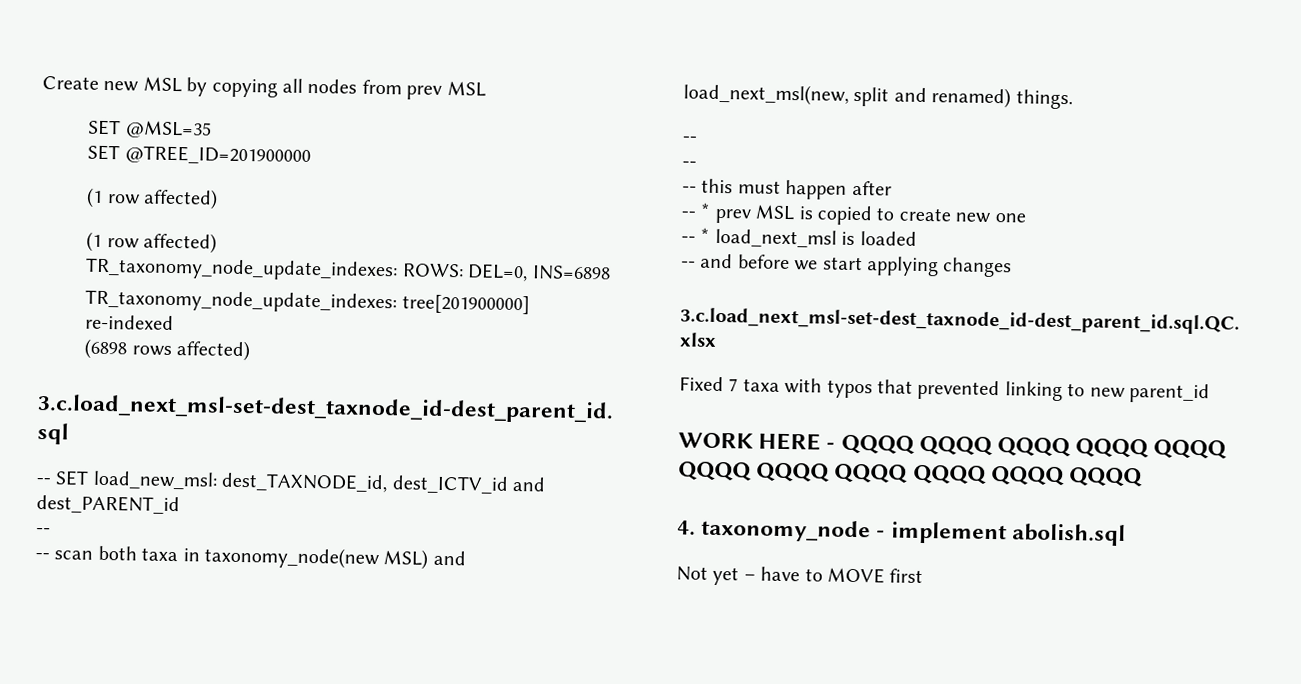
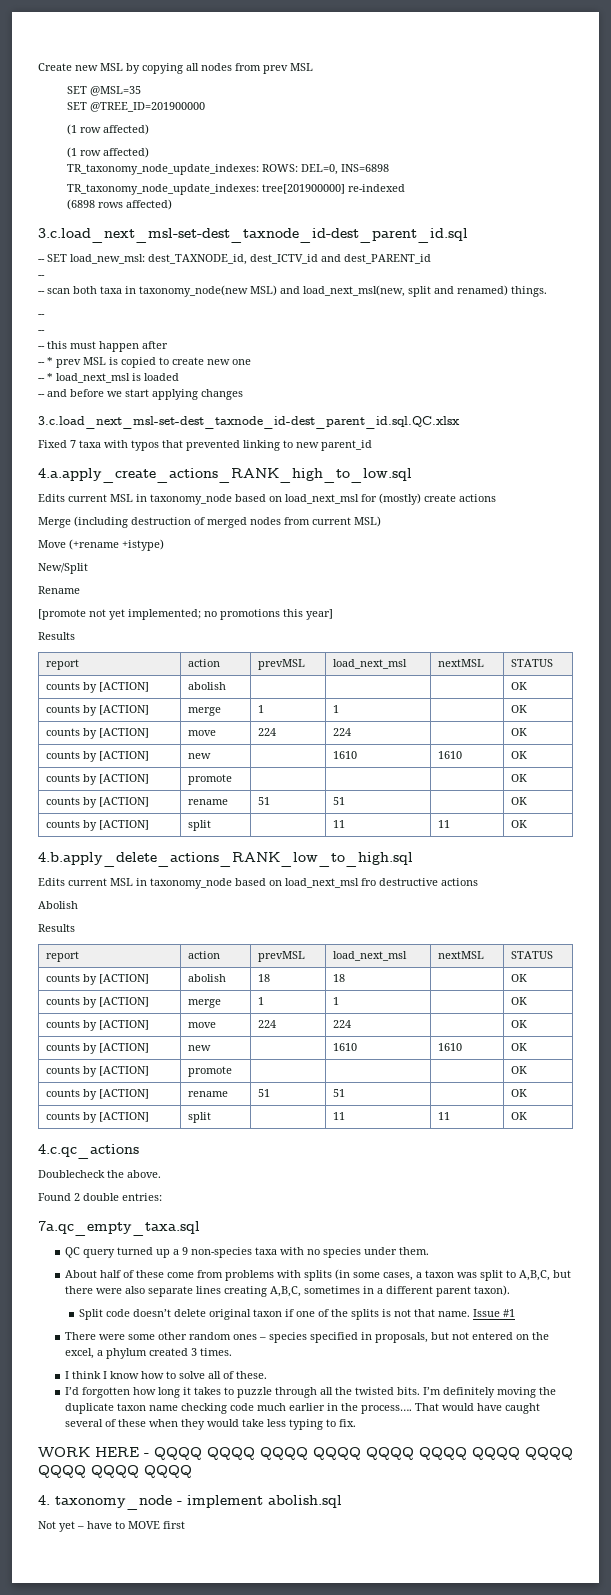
(1210, 393) none -> [38,468,412,483] [38,493,496,505] [38,516,381,528] [38,539,164,551] [38,563,88,574] [38,586,80,594] [38,609,333,620] [38,632,75,640] [45,659,79,670] [187,659,220,667] [257,659,305,670] [332,659,407,669] [437,659,484,667] [510,659,553,667] [45,682,149,693] [187,682,226,690] [510,682,527,690] [45,705,149,716] [187,707,221,716] [257,705,264,713] [332,705,339,713] [510,705,527,713] [45,728,149,739] [187,730,216,736] [257,728,276,736] [332,728,351,736] [510,728,527,736] [45,751,149,762] [187,753,211,759] [332,751,357,759] [437,751,462,759] [510,751,527,759] [45,774,149,785] [187,774,232,785] [510,774,527,782] [45,797,149,808] [187,799,228,805] [257,797,270,805] [332,797,345,805] [510,797,527,805] [45,820,149,831] [187,820,211,831] [332,820,345,828] [437,820,450,828] [510,820,527,828] [38,852,413,867] [38,878,478,889] [38,901,78,909] [38,924,75,932] [45,951,79,962] [187,951,220,959] [257,951,305,962] [332,951,407,961] [437,951,484,959] [510,951,553,959] [45,974,149,985] [187,974,226,982] [257,974,270,982] [332,974,345,982] [510,974,527,982] [45,997,149,1008] [187,999,221,1008] [257,997,264,1005] [332,997,339,1005] [510,997,527,1005] [45,1020,149,1031] [187,1022,216,1028] [257,1020,276,1028] [332,1020,351,1028] [510,1020,527,1028] [45,1043,149,1054] [187,1045,211,1051] [332,1043,357,1051] [437,1043,462,1051] [510,1043,527,1051] [45,1066,149,1077] [187,1066,232,1077] [510,1066,527,1074] [45,1089,149,1100] [187,1091,228,1097] [257,1089,270,1097] [332,1089,345,1097] [510,1089,527,1097] [45,1112,149,1123] [187,1112,211,1123] [332,1112,345,1120] [437,1112,450,1120] [510,1112,527,1120] [38,1144,139,1159] [38,1170,161,1178] [38,1193,162,1201] [38,1221,200,1236] [64,1247,429,1258] [64,1269,571,1281] [64,1285,510,1297] [79,1309,516,1320] [64,1332,549,1343] [64,1348,232,1359] [64,1371,267,1379] [64,1387,556,1398] [64,1403,540,1414] [64,1419,356,1430] // 4.a.apply_create_actions_RANK_high_to_low.sql // Edits current MSL in taxonomy_node based on load_next_msl for (mostly) create actions // Merge (including destruction of merged nodes from current MSL) // Move (+rename +istype) // New/Split // Rename // [promote not yet implemented; no promotions this year] // Results // report | action | prevMSL | load_next_msl | nextMSL | STATUS // counts by [ACTION] | abolish | | | | OK // counts by [ACTION] | merge | 1 | 1 | | OK // counts by [ACTION] | move | 224 | 224 | | OK // counts by [ACTION] | new | | 1610 | 1610 | OK // counts by [ACTION] | promote | | | | OK // counts by [ACTION] | rename | 51 | 51 | | OK // counts by [ACTION] | split | | 11 | 11 | OK // 4.b.apply_delete_actions_RANK_low_to_high.sql // Edits current MSL in taxonomy_node based on load_next_msl fro destructive actions // Abolish // Results // report | action | prevMSL | load_next_msl | nextMSL | STATUS // counts by [ACTION] | abolish | 18 | 18 | | OK // counts by [ACTION] | merge | 1 | 1 | | OK // counts by [ACTION] | move | 224 | 224 | | OK // counts by [ACTION] | new | | 1610 | 1610 | OK // counts by [ACTION] | promote | | | | OK // counts by [ACTION] | rename | 51 | 51 | | OK // counts by [ACTION] | split | | 11 | 11 | OK // 4.c.qc_actions // Doublecheck the above. // Found 2 double entries: // 7a.qc_empty_taxa.sql // QC query turned up a 9 non-species taxa with no species under them. // About half of these come from problems with splits (in some cases, a taxon was split to A,B,C, but there were also separate lines creating A,B,C, sometimes in a different parent taxon). // Split code doesn’t delete original taxon if one of the splits is not that name. Issue #1 // There were some other random ones – species specified in proposals, but not entered on the excel, a phylum created 3 times. // I think I know how to solve all of these. // I’d forgotten how long it takes to puzzle through all the twisted bits. I’m definitely moving the duplicate taxon name checking code much earlier in the process…. That would have caught several of these when they would take less typing to fix.

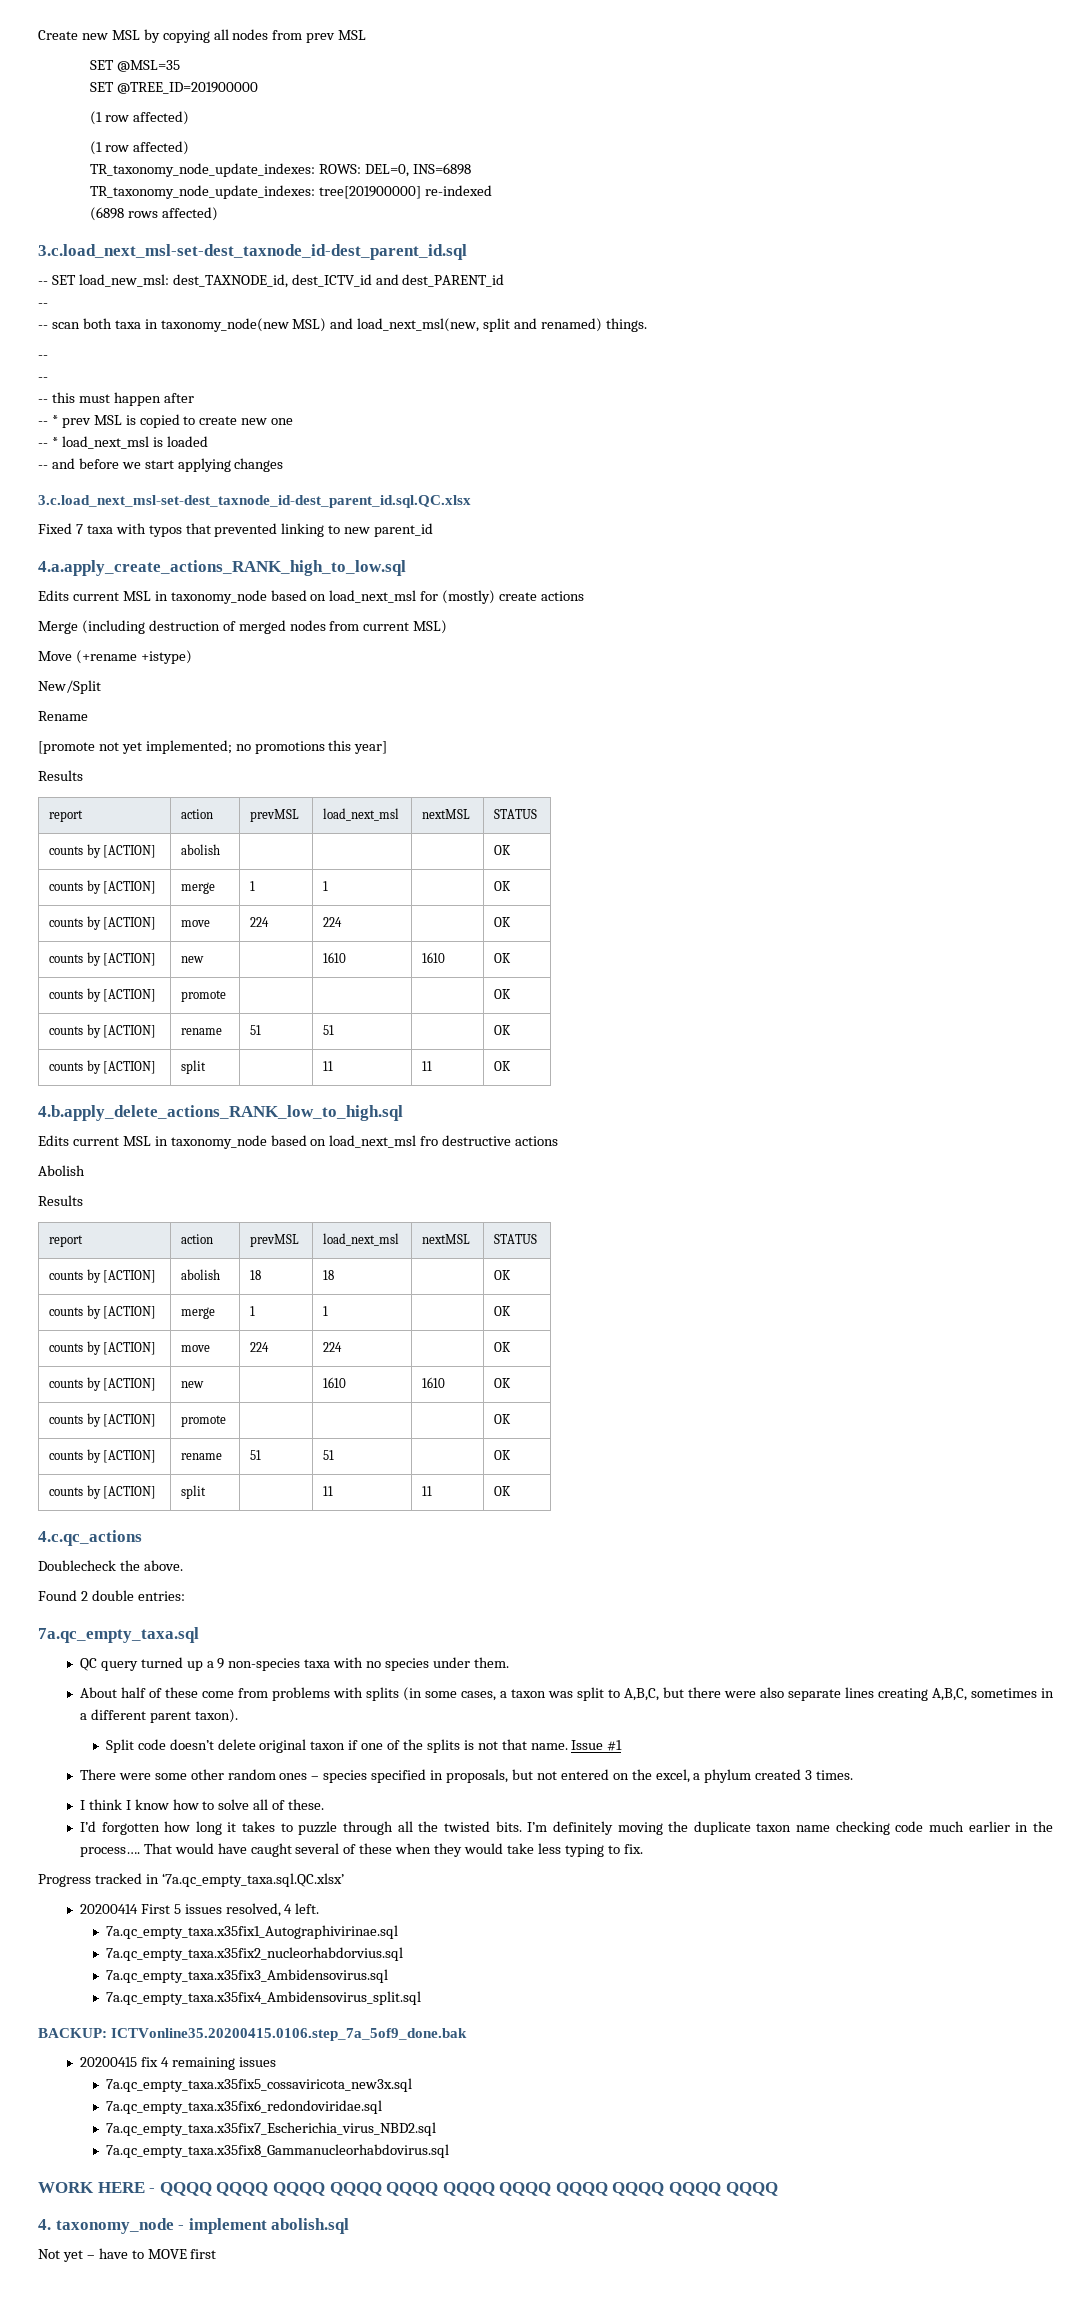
(356, 1423) none -> [38,1873,344,1887] [79,1903,320,1917] [105,1925,398,1939] [105,1947,403,1961] [105,1969,388,1983] [105,1991,421,2005] [38,2028,468,2041] [79,2057,276,2070] [105,2078,412,2092] [105,2100,382,2114] [105,2122,436,2136] [105,2144,449,2158] // Progress tracked in ‘7a.qc_empty_taxa.sql.QC.xlsx’ // 20200414 First 5 issues resolved, 4 left. // 7a.qc_empty_taxa.x35fix1_Autographivirinae.sql // 7a.qc_empty_taxa.x35fix2_nucleorhabdorvius.sql // 7a.qc_empty_taxa.x35fix3_Ambidensovirus.sql // 7a.qc_empty_taxa.x35fix4_Ambidensovirus_split.sql // BACKUP: ICTVonline35.20200415.0106.step_7a_5of9_done.bak // 20200415 fix 4 remaining issues // 7a.qc_empty_taxa.x35fix5_cossaviricota_new3x.sql // 7a.qc_empty_taxa.x35fix6_redondoviridae.sql // 7a.qc_empty_taxa.x35fix7_Escherichia_virus_NBD2.sql // 7a.qc_empty_taxa.x35fix8_Gammanucleorhabdovirus.sql

